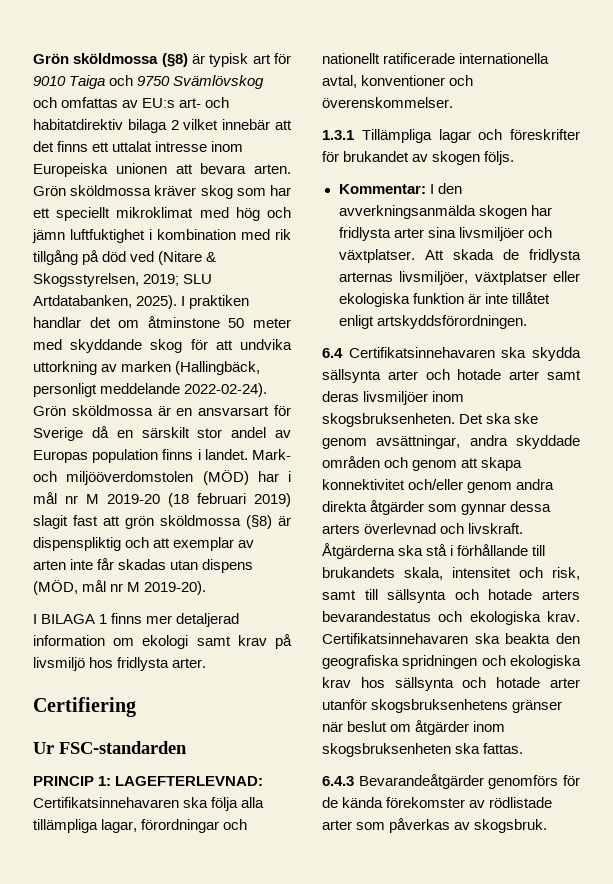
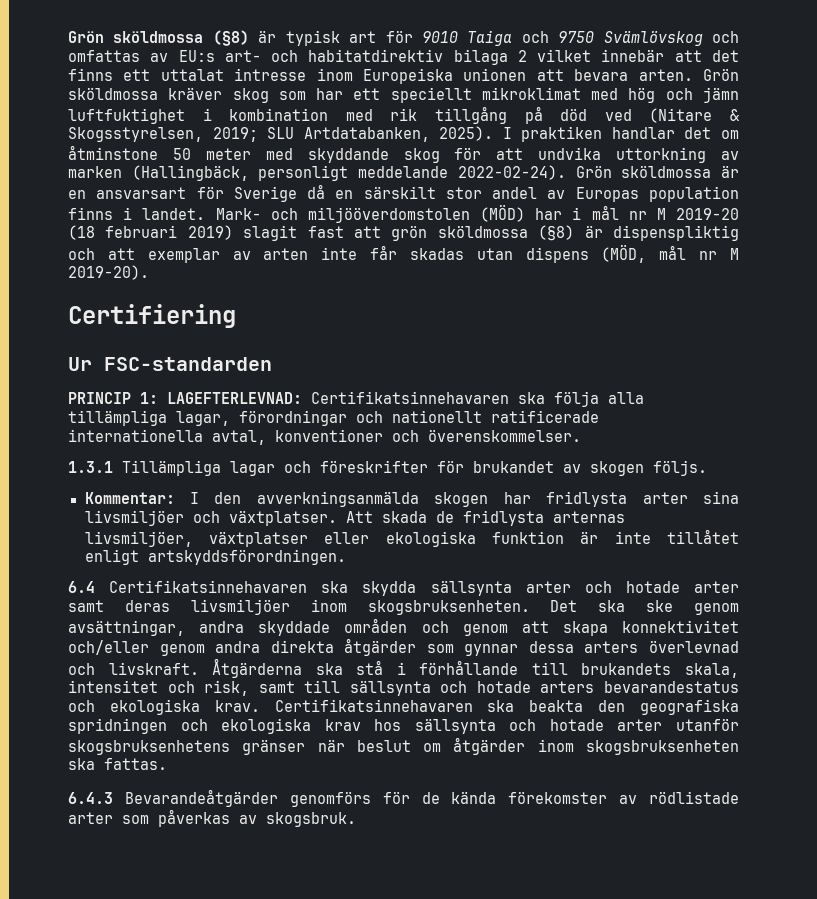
[33,613,240,627] [33,634,292,649] [33,657,207,671] // I BILAGA 1 finns mer detaljerad information om ekologi samt krav på livsmiljö hos fridlysta arter. -> (149, 272) none

